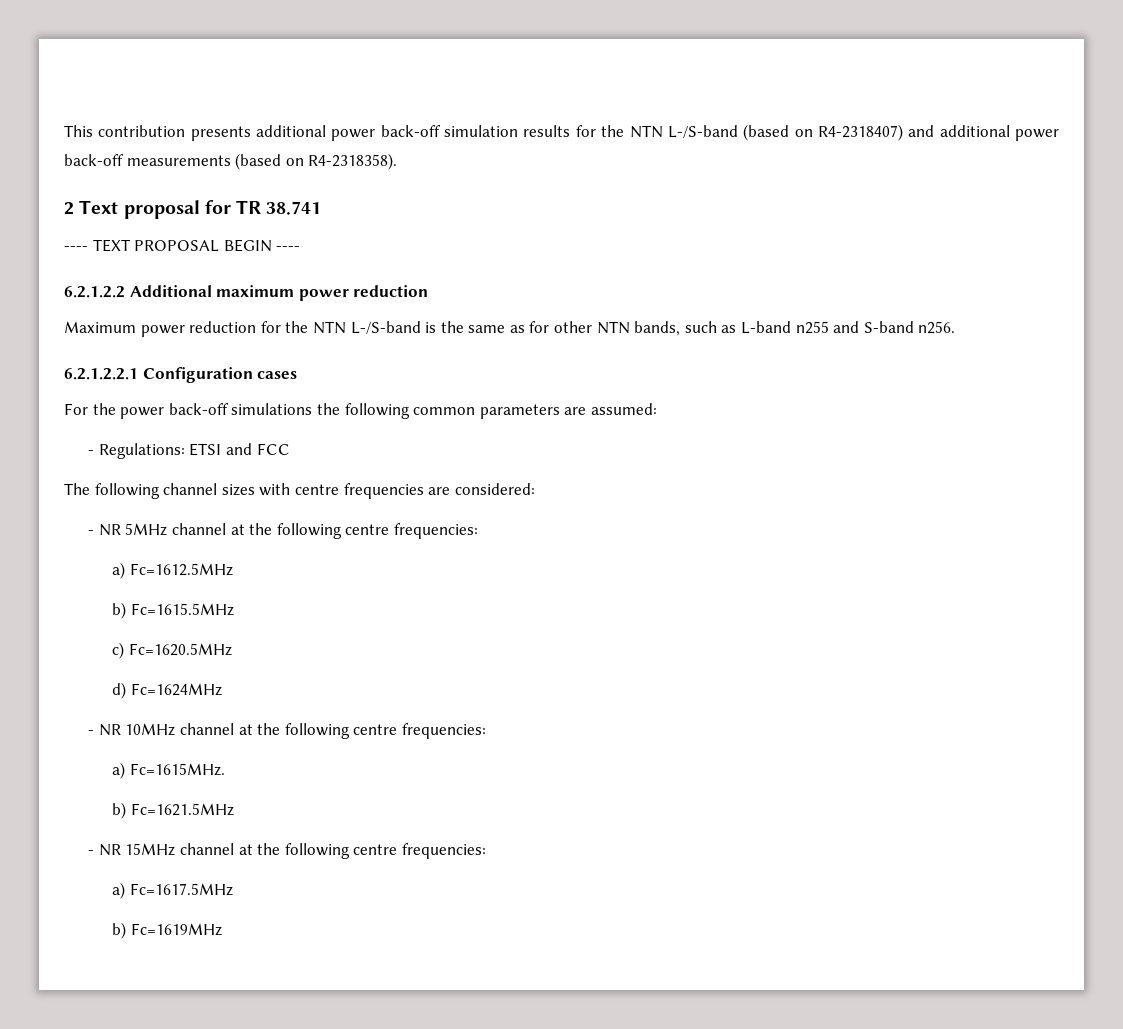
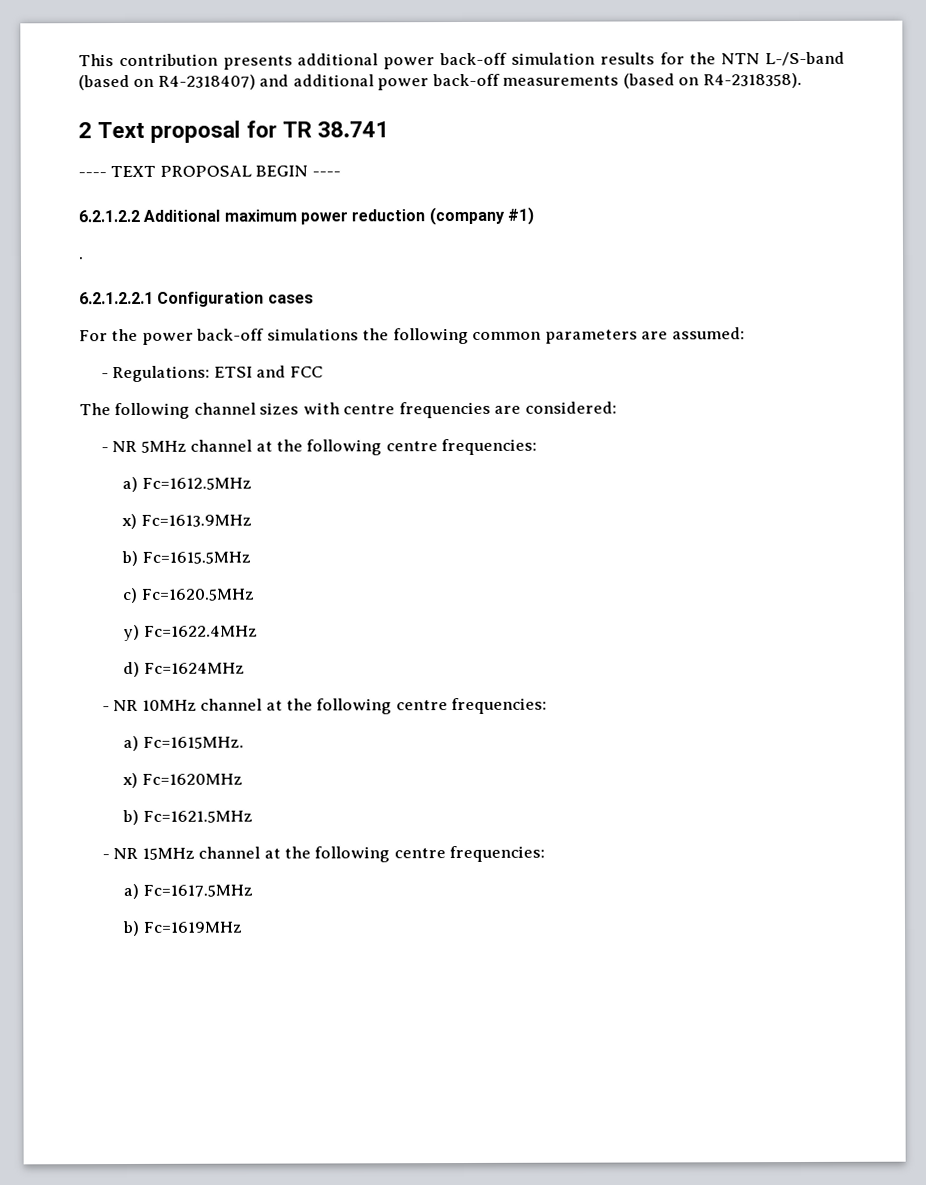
[64,321,956,337] // Maximum power reduction for the NTN L-/S-band is the same as for other NTN bands, such as L-band n255 and S-band n256. -> [428,206,534,226] [79,256,84,260] (company #1) // .
(233, 569) none -> [121,513,252,530] // x) Fc=1613.9MHz
(232, 649) none -> [123,624,258,642] // y) Fc=1622.4MHz
(225, 769) none -> [122,772,243,789] // x) Fc=1620MHz

